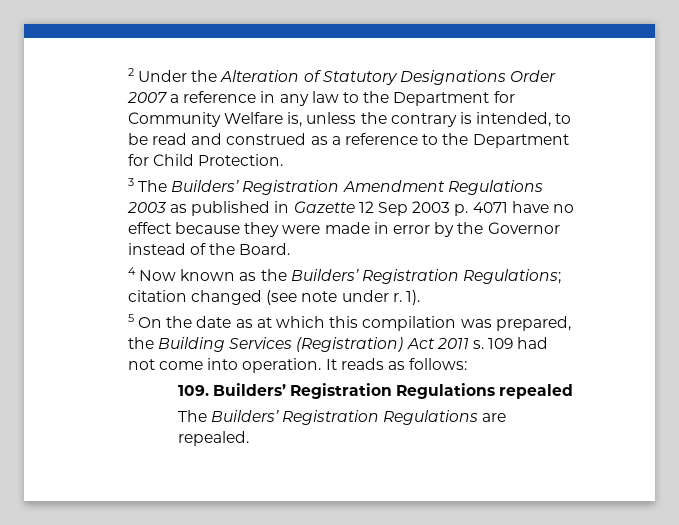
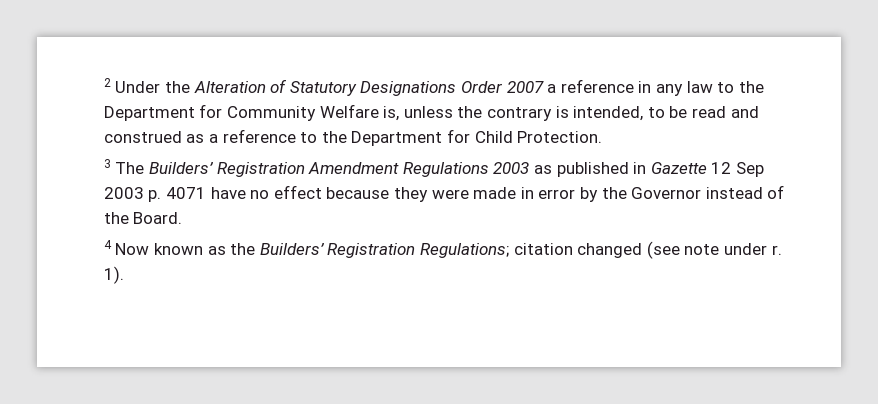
[127,314,571,331] [127,337,549,352] [127,358,468,373] [177,383,574,399] [177,410,507,425] [177,431,249,446] // 5 On the date as at which this compilation was prepared, the Building Services (Registration) Act 2011 s. 109 had not come into operation. It reads as follows: // 109. Builders’ Registration Regulations repealed // The Builders’ Registration Regulations are repealed. -> (124, 275) none

